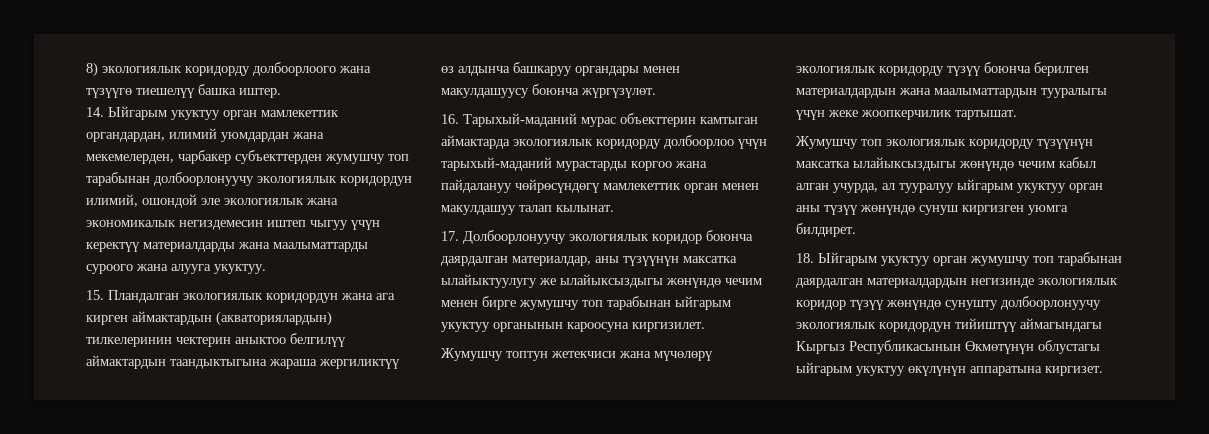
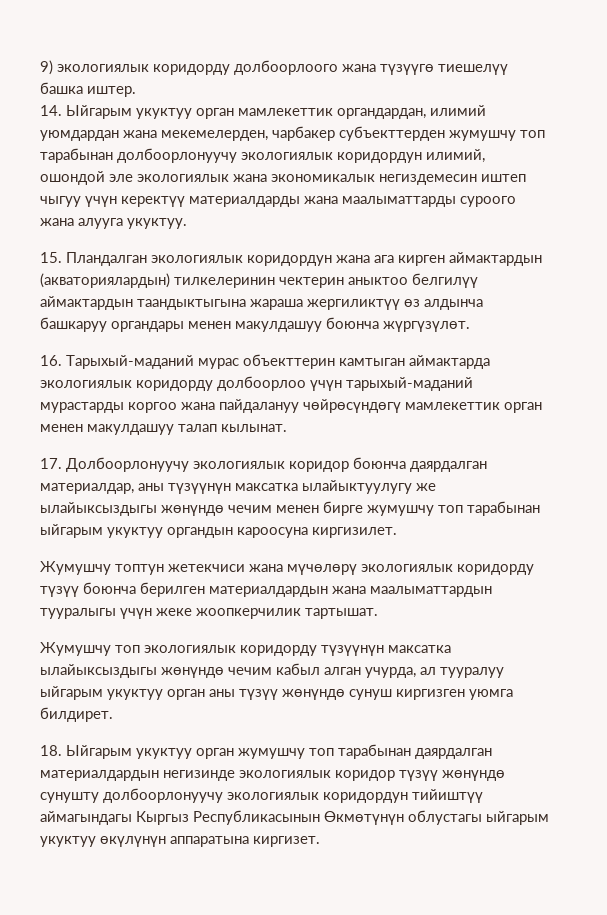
[86,62,98,77] 8) -> [40,60,53,75] 9)
[441,88,529,98] макулдашуусу -> [235,321,322,332] макулдашуу
[493,322,563,332] органынын -> [167,527,233,538] органдын

